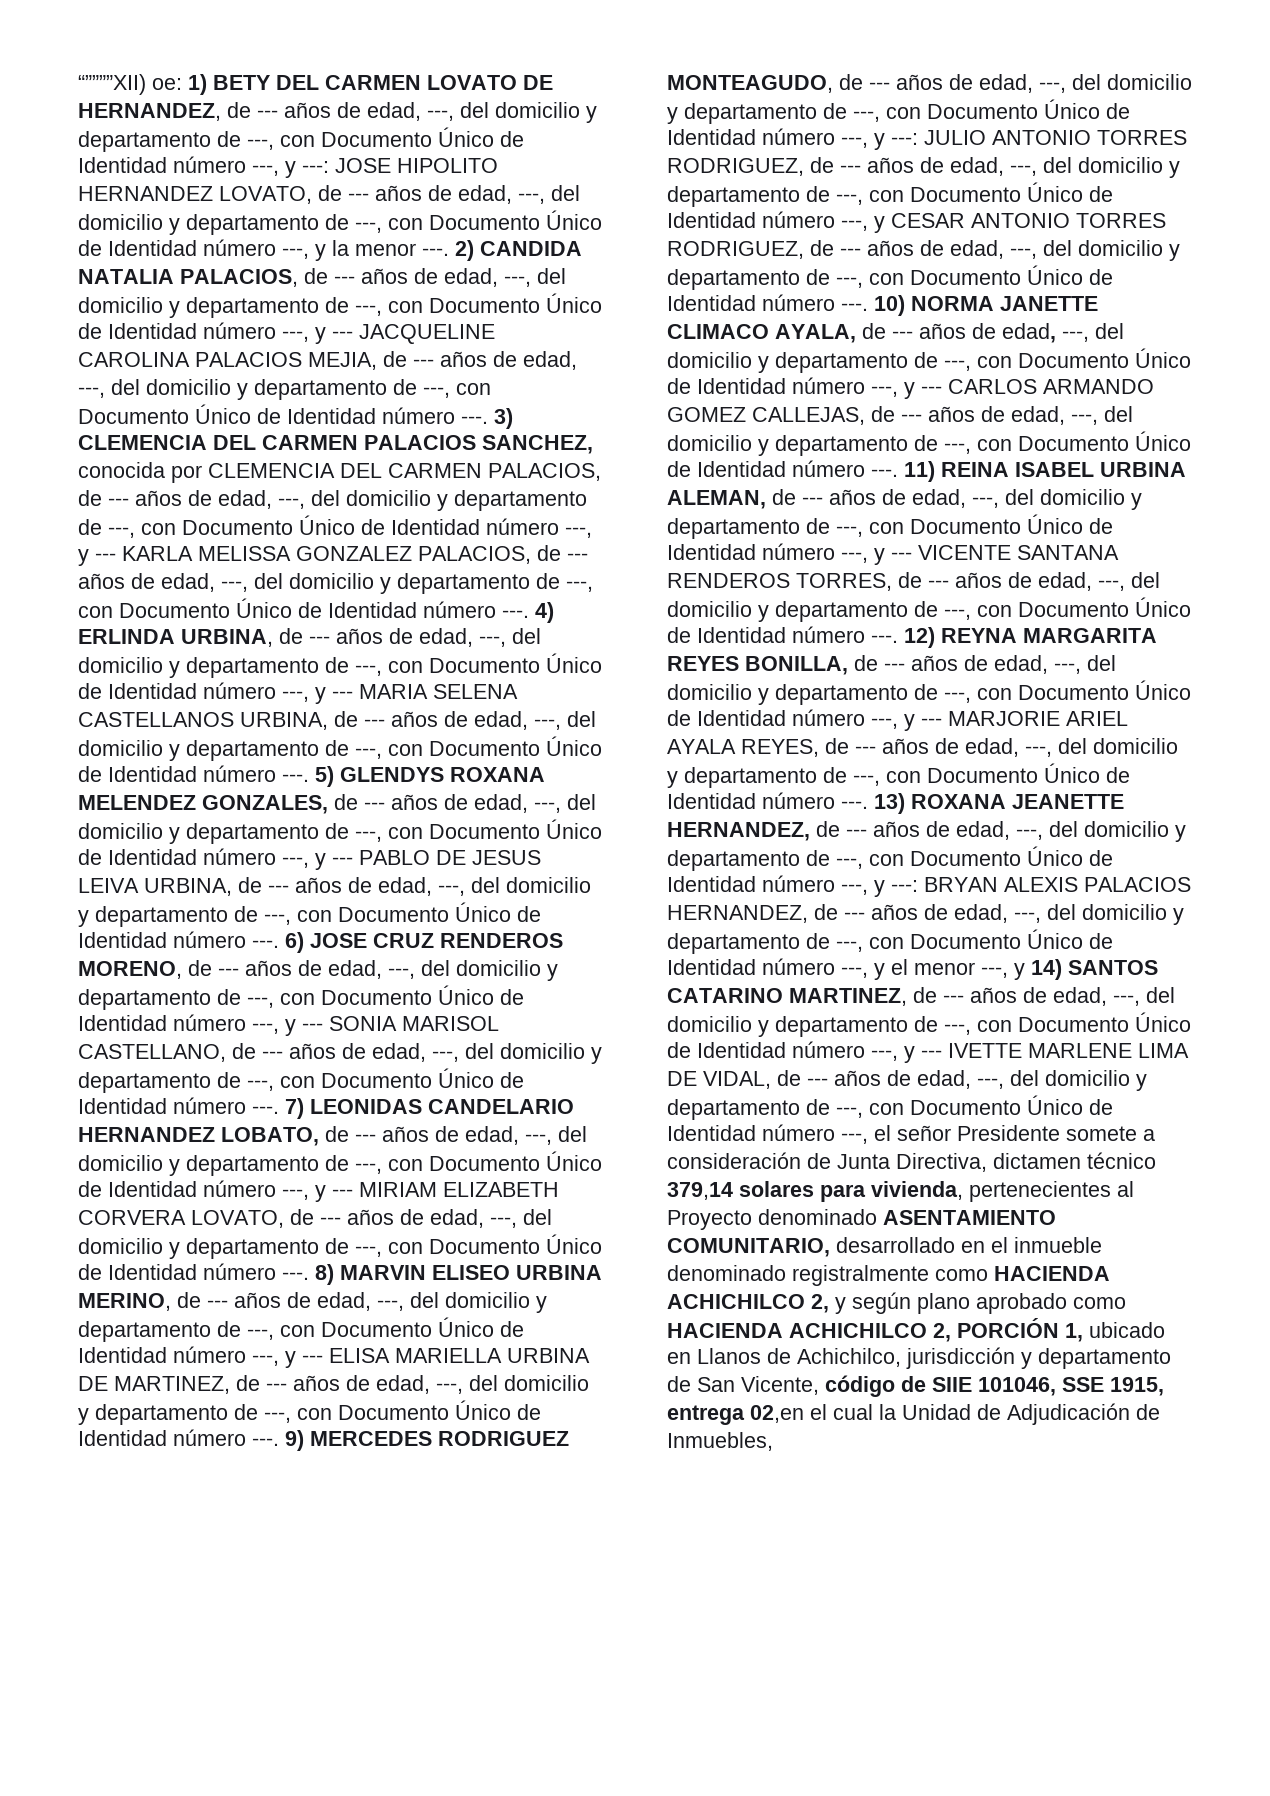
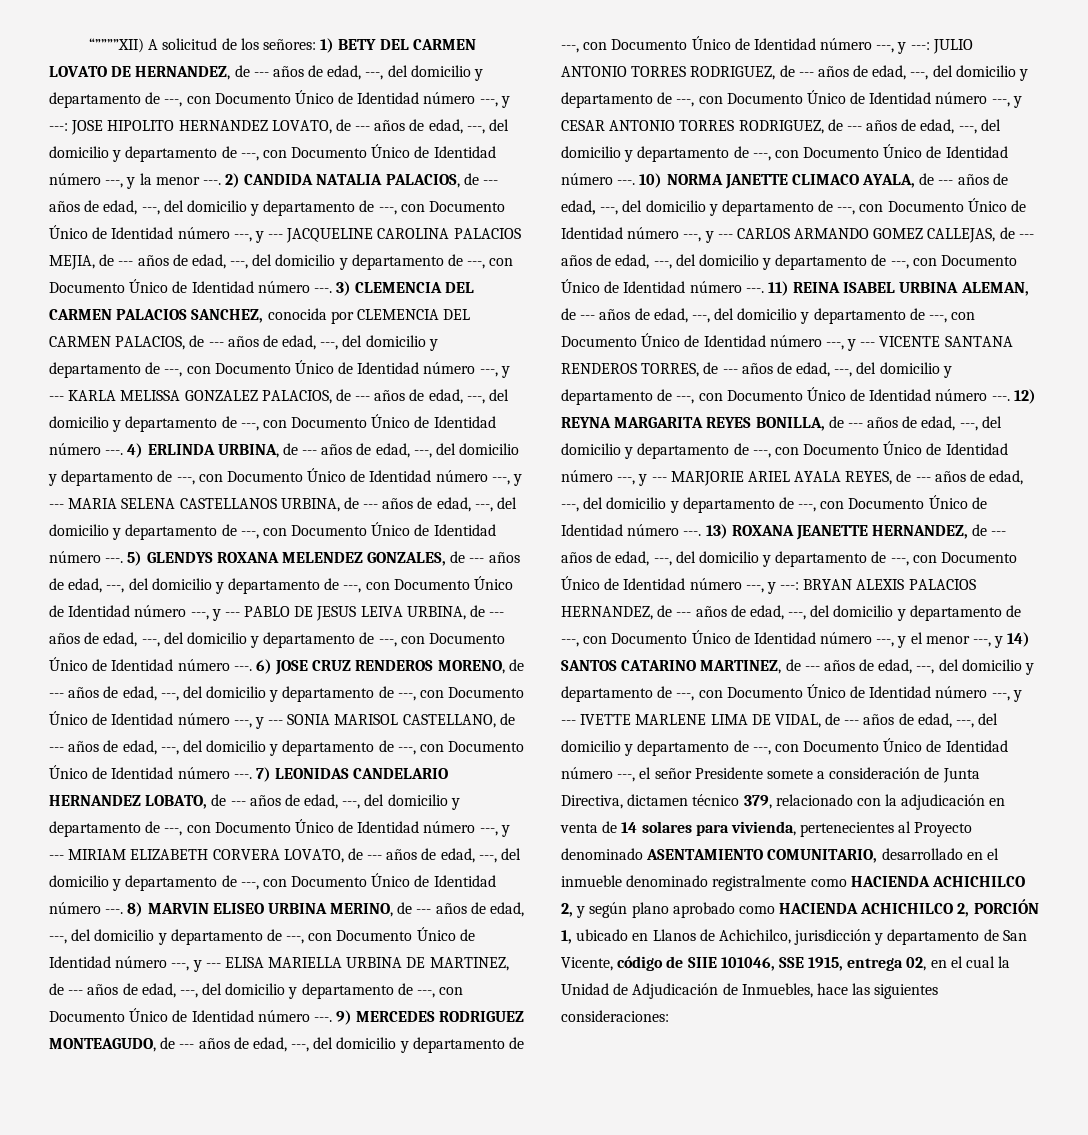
[152,78,182,90] oe: -> [148,38,316,50] A solicitud de los señores:
[667,1182,733,1200] 379,14 -> [743,794,1006,810] [560,821,638,833] 379, relacionado con la adjudicación en venta de 14
[750,1405,804,1423] 02,en -> [906,957,947,971] 02, en
(773, 1441) none -> [816,983,939,999] [561,1010,669,1022] hace las siguientes consideraciones:

